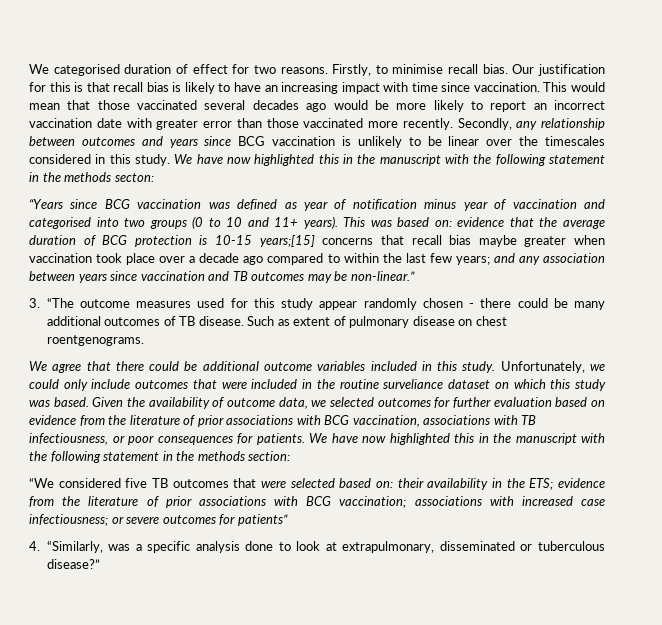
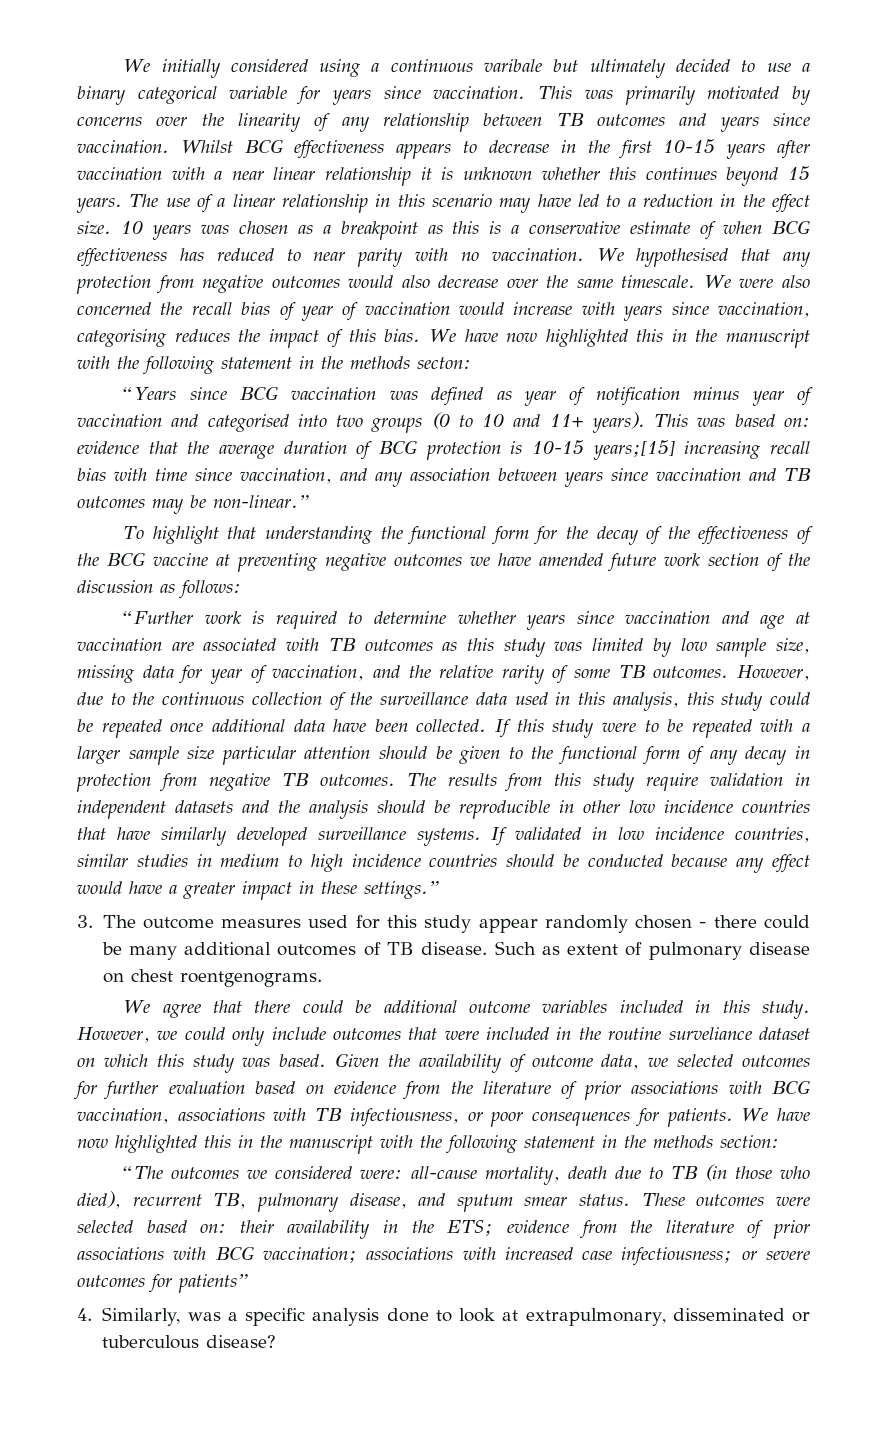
[29,64,606,76] [29,82,605,94] [29,100,605,112] [29,118,512,130] We categorised duration of effect for two reasons. Firstly, to minimise recall bias. Our justification for this is that recall bias is likely to have an increasing impact with time since vaccination. This would mean that those vaccinated several decades ago would be more likely to report an incorrect vaccination date with greater error than those vaccinated more recently. Secondly, -> [123,59,811,78] [77,86,812,105] [77,113,331,132] We initially considered using a continuous varibale but ultimately decided to use a binary categorical variable for years since vaccination. This was primarily motivated by concerns over the linearity of
(75, 141) none -> [556,113,584,126] TB
[238,136,605,148] [29,154,170,166] BCG vaccination is unlikely to be linear over the timescales considered in this study. -> [77,139,811,159] [77,166,811,186] [76,194,811,213] [77,220,810,240] [77,248,811,267] [76,275,810,294] [77,302,810,321] [77,329,421,348] vaccination. Whilst BCG effectiveness appears to decrease in the first 10-15 years after vaccination with a near linear relationship it is unknown whether this continues beyond 15 years. The use of a linear relationship in this scenario may have led to a reduction in the effect size. 10 years was chosen as a breakpoint as this is a conservative estimate of when BCG effectiveness has reduced to near parity with no vaccination. We hypothesised that any protection from negative outcomes would also decrease over the same timescale. We were also concerned the recall bias of year of vaccination would increase with years since vaccination, categorising reduces the impact of this bias.
[322,235,606,247] [29,253,490,265] concerns that recall bias maybe greater when vaccination took place over a decade ago compared to within the last few years; -> [684,441,810,459] [77,468,332,484] increasing recall bias with time since vaccination,
(415, 276) none -> [123,526,813,545] [77,552,810,572] [77,580,241,599] [123,611,811,630] [77,638,810,657] [77,665,811,684] [77,692,811,711] [77,719,810,738] [77,746,811,765] [76,773,810,792] [77,800,810,819] [77,827,810,846] [77,854,810,873] [77,881,439,900] // To highlight that understanding the functional form for the decay of the effectiveness of the BCG vaccine at preventing negative outcomes we have amended future work section of the discussion as follows: // “Further work is required to determine whether years since vaccination and age at vaccination are associated with TB outcomes as this study was limited by low sample size, missing data for year of vaccination, and the relative rarity of some TB outcomes. However, due to the continuous collection of the surveillance data used in this analysis, this study could be repeated once additional data have been collected. If this study were to be repeated with a larger sample size particular attention should be given to the functional form of any decay in protection from negative TB outcomes. The results from this study require validation in independent datasets and the analysis should be reproducible in other low incidence countries that have similarly developed surveillance systems. If validated in low incidence countries, similar studies in medium to high incidence countries should be conducted because any effect would have a greater impact in these settings.”
[46,298,74,308] “The -> [102,915,136,928] The
[500,361,585,373] Unfortunately, -> [77,1027,150,1043] However,
[29,478,257,488] “We considered five TB outcomes that -> [123,1164,810,1185] [77,1191,765,1212] “The outcomes we considered were: all-cause mortality, death due to TB (in those who died), recurrent TB, pulmonary disease, and sputum smear status. These outcomes
[46,541,103,553] “Similarly, -> [101,1307,181,1326] Similarly,
[46,559,100,569] disease?” -> [205,1335,276,1348] disease?

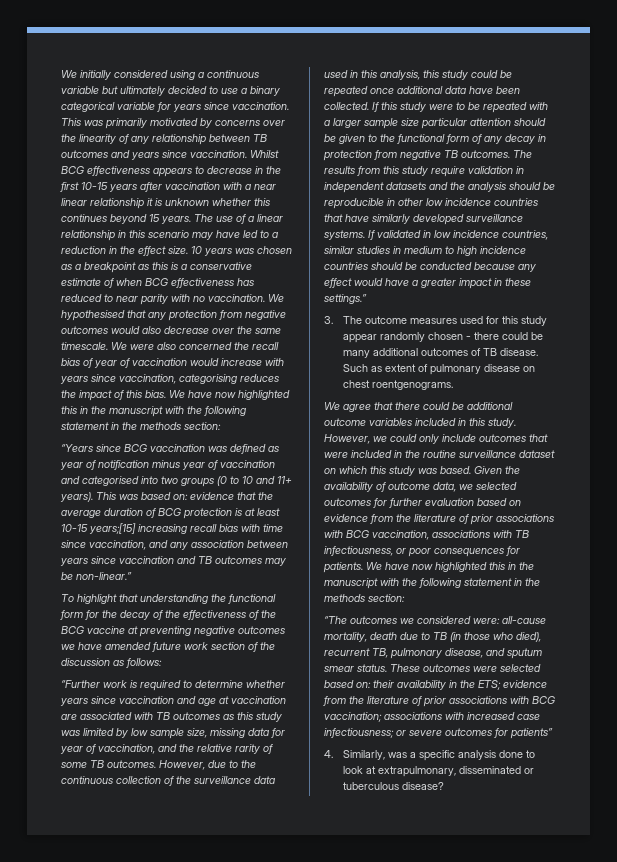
[484,59,543,72] varibale -> [61,86,99,94] variable
[417,357,471,369] secton: -> [184,422,221,430] section:
(523, 447) none -> [245,508,280,516] at least
[668,1027,752,1040] surveliance -> [459,450,516,458] surveillance

